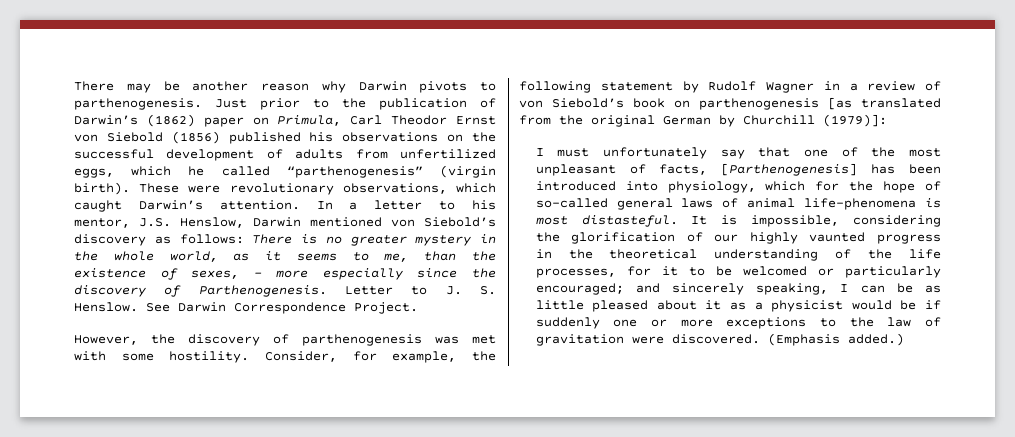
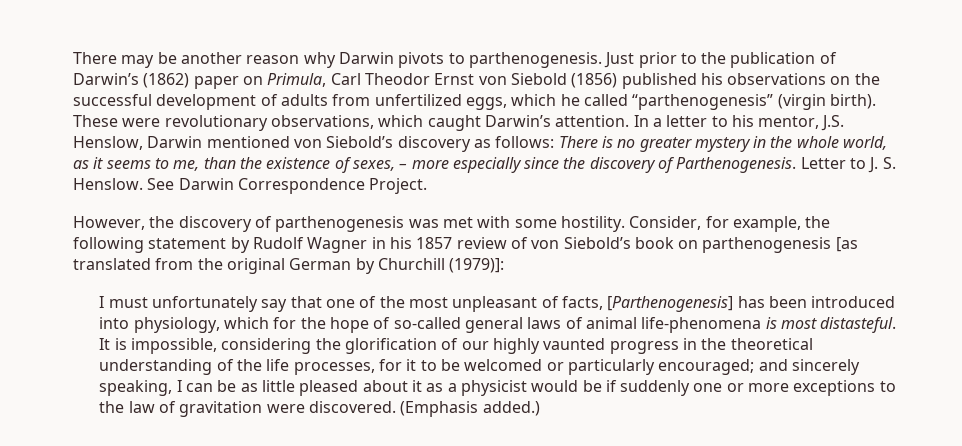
[849,83,858,91] a -> [389,237,453,249] his 1857

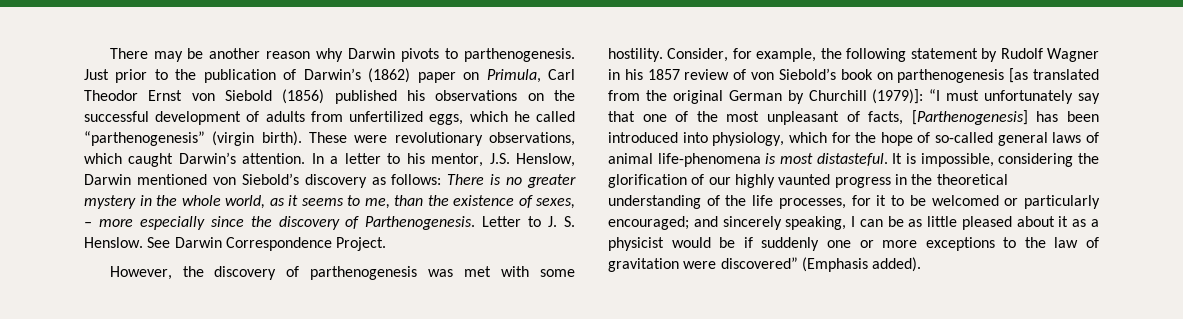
[99,296,105,308] // I -> [929,89,941,101] “I
[308,401,540,417] discovered. (Emphasis added.) -> [720,257,922,272] discovered” (Emphasis added).

